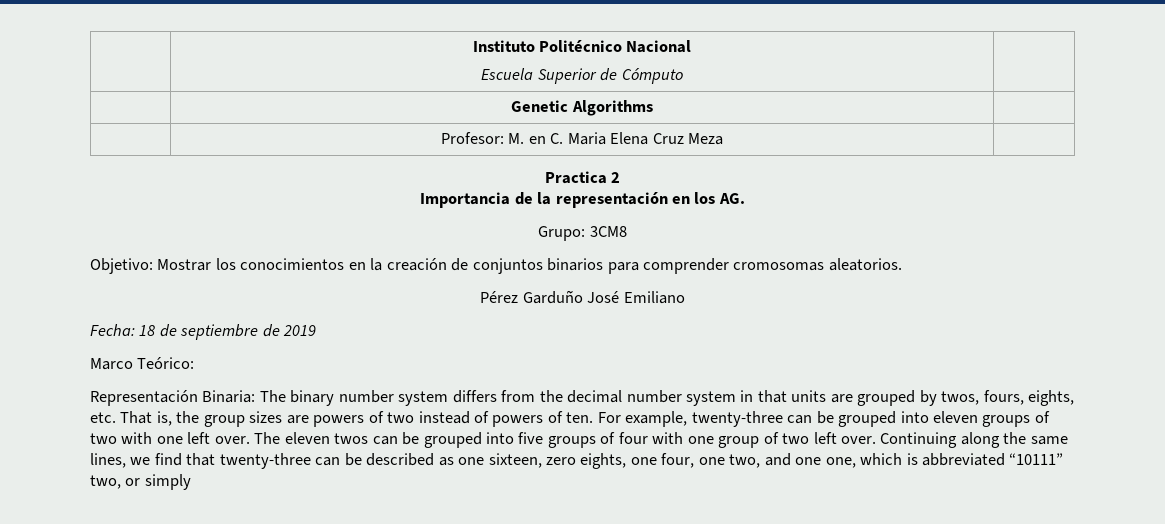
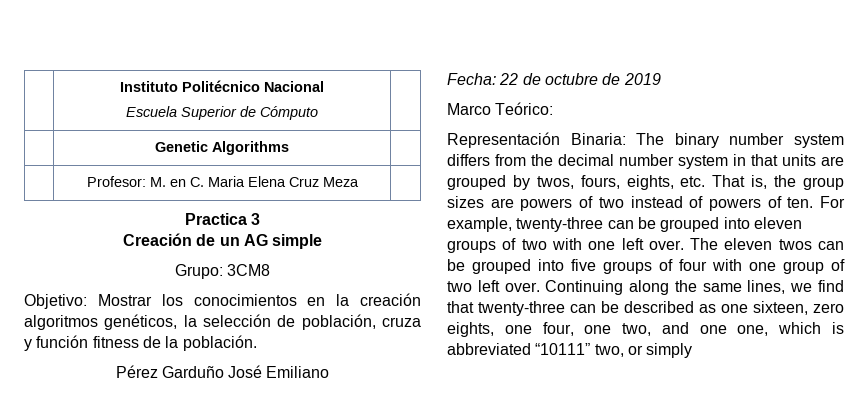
[611,172,621,183] [420,192,745,208] 2 // Importancia de la representación en los AG. -> [251,213,261,225] [122,233,323,249] 3 // Creación de un AG simple
[451,258,902,274] de conjuntos binarios para comprender cromosomas aleatorios. -> [24,314,421,330] [24,335,257,351] algoritmos genéticos, la selección de población, cruza y función fitness de la población.
[139,324,259,340] 18 de septiembre -> [499,73,598,85] 22 de octubre

